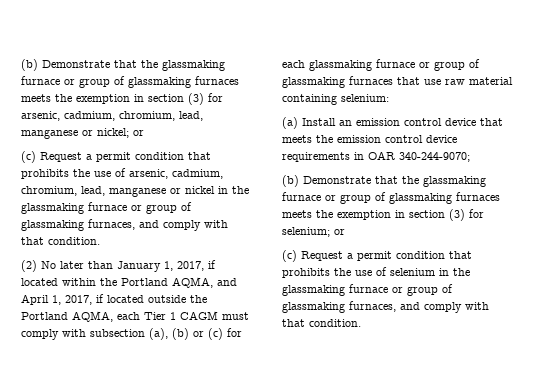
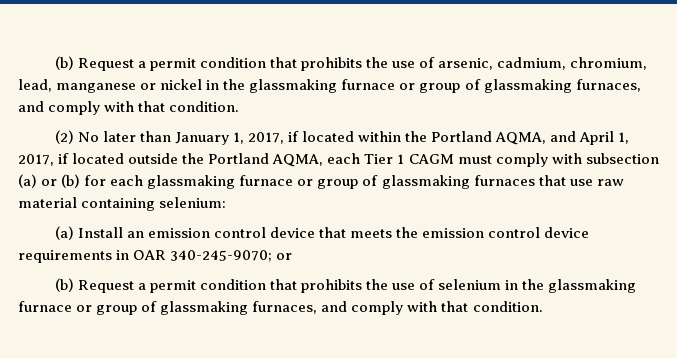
[21,59,225,71] [21,76,239,88] [21,93,223,105] [21,111,203,121] [21,128,144,139] [21,151,36,163] (b) Demonstrate that the glassmaking furnace or group of glassmaking furnaces meets the exemption in section (3) for arsenic, cadmium, chromium, lead, manganese or nickel; or // (c) -> [54,56,74,70] (b)
[149,328,223,340] (a), (b) or (c) -> [18,174,81,188] (a) or (b)
[399,152,470,162] [282,175,486,187] [282,192,500,204] [282,209,484,221] [282,227,345,237] [282,250,297,262] 340-244-9070; // (b) Demonstrate that the glassmaking furnace or group of glassmaking furnaces meets the exemption in section (3) for selenium; or // (c) -> [170,250,293,262] [54,278,74,292] 340-245-9070; or // (b)

